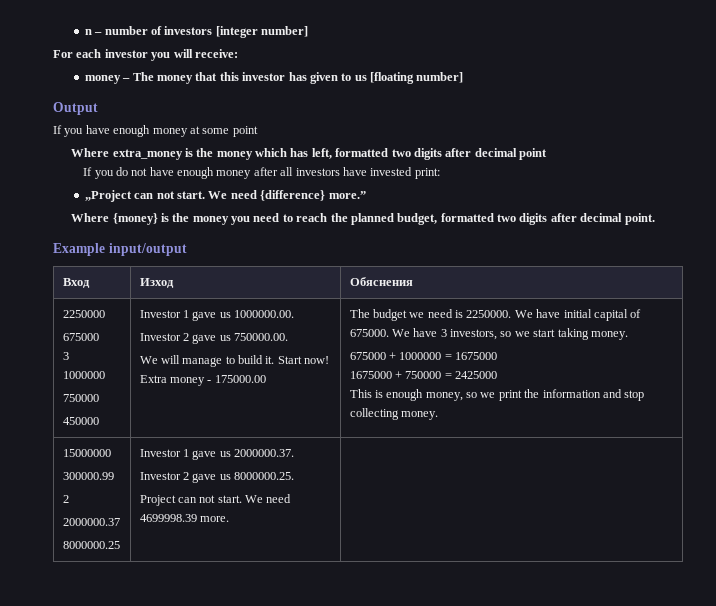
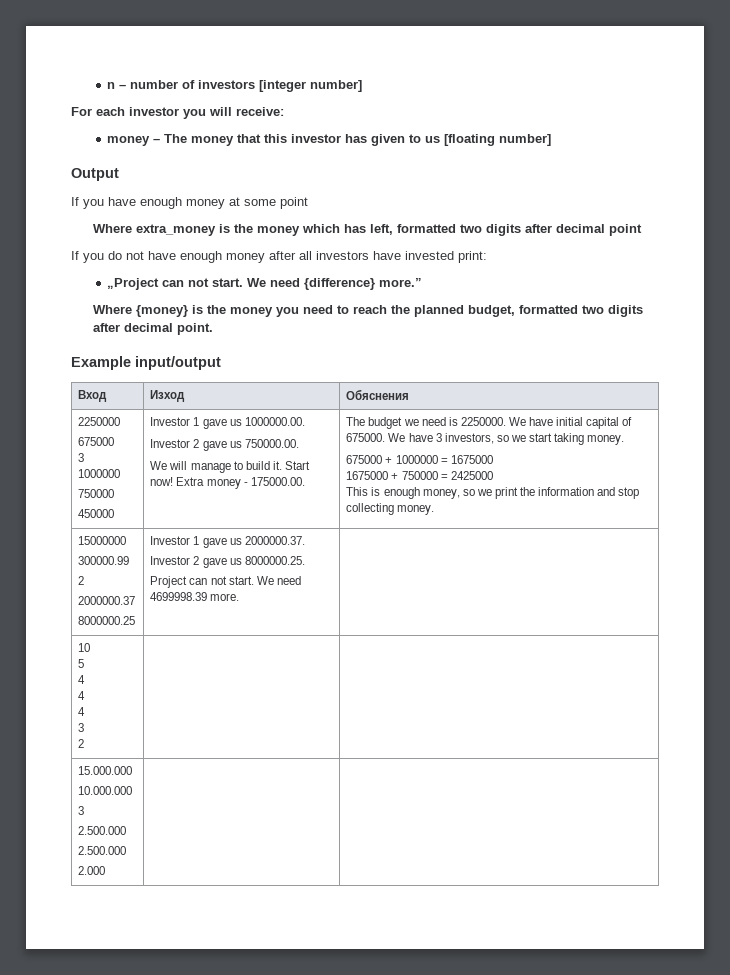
[214,375,266,383] 175000.00 -> [250,477,305,486] 175000.00.
(229, 519) none -> [78,643,91,652] [78,659,85,668] [78,675,86,684] [78,691,86,700] [78,707,86,716] [78,723,85,732] [78,739,85,748] [78,766,133,775] [78,786,133,795] [78,806,85,815] [78,826,127,835] [78,846,127,855] [78,866,106,875] // 10 // 5 // 4 // 4 // 4 // 3 // 2 | | // 15.000.000 // 10.000.000 // 3 // 2.500.000 // 2.500.000 // 2.000 | |

